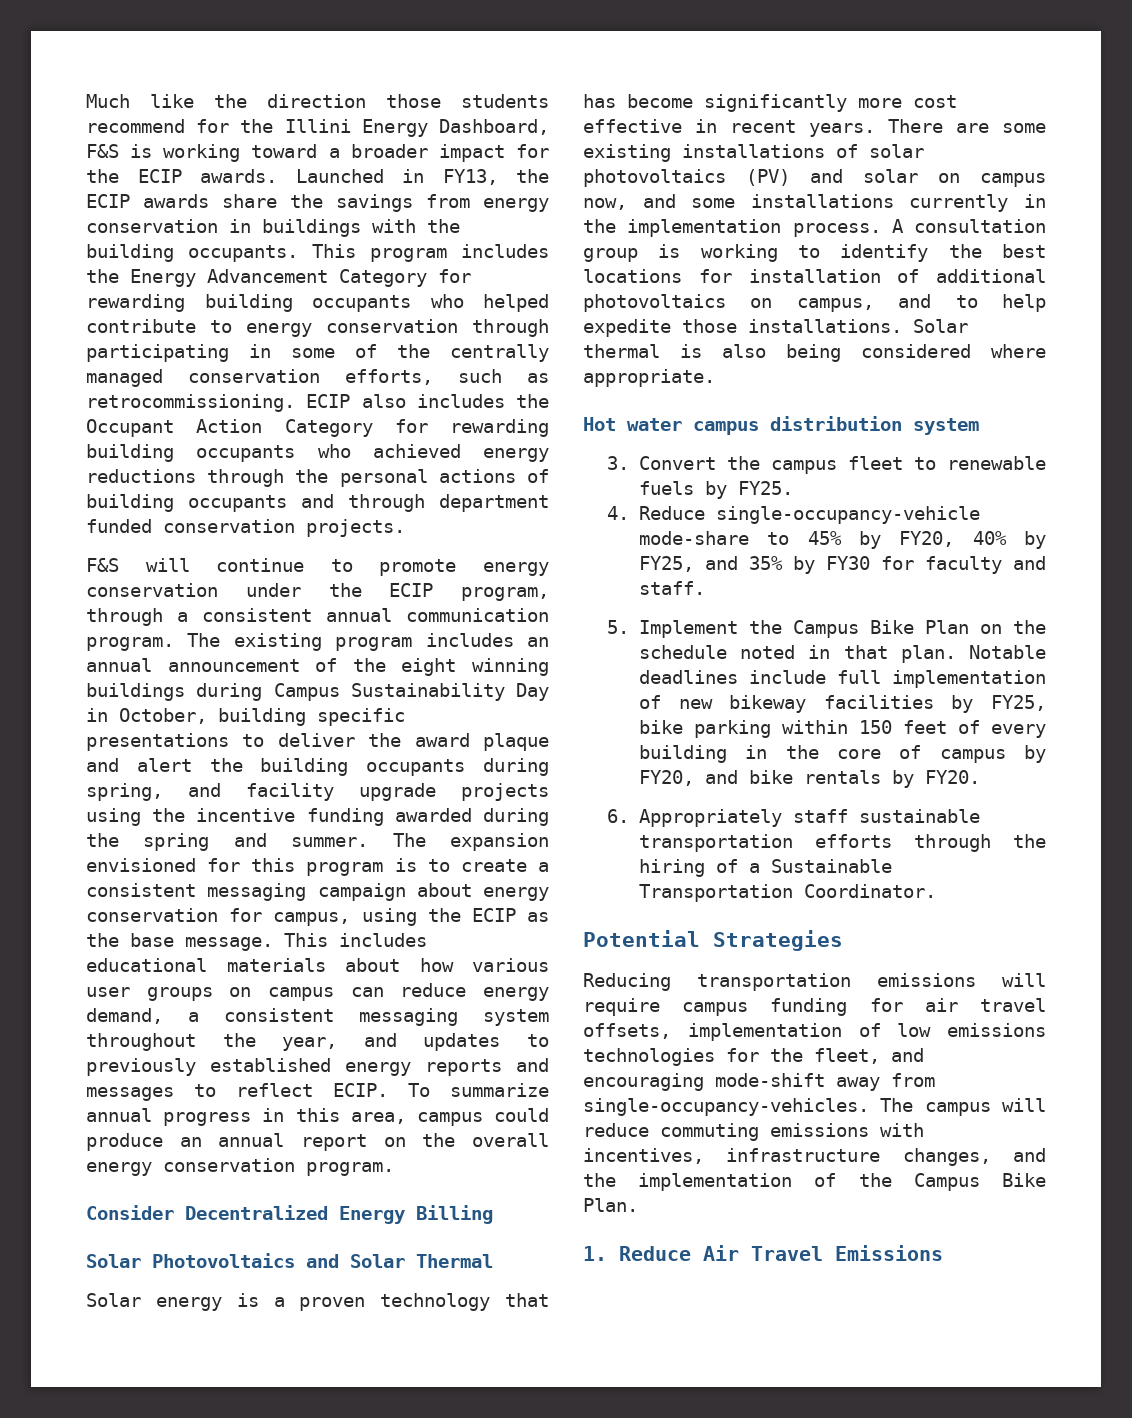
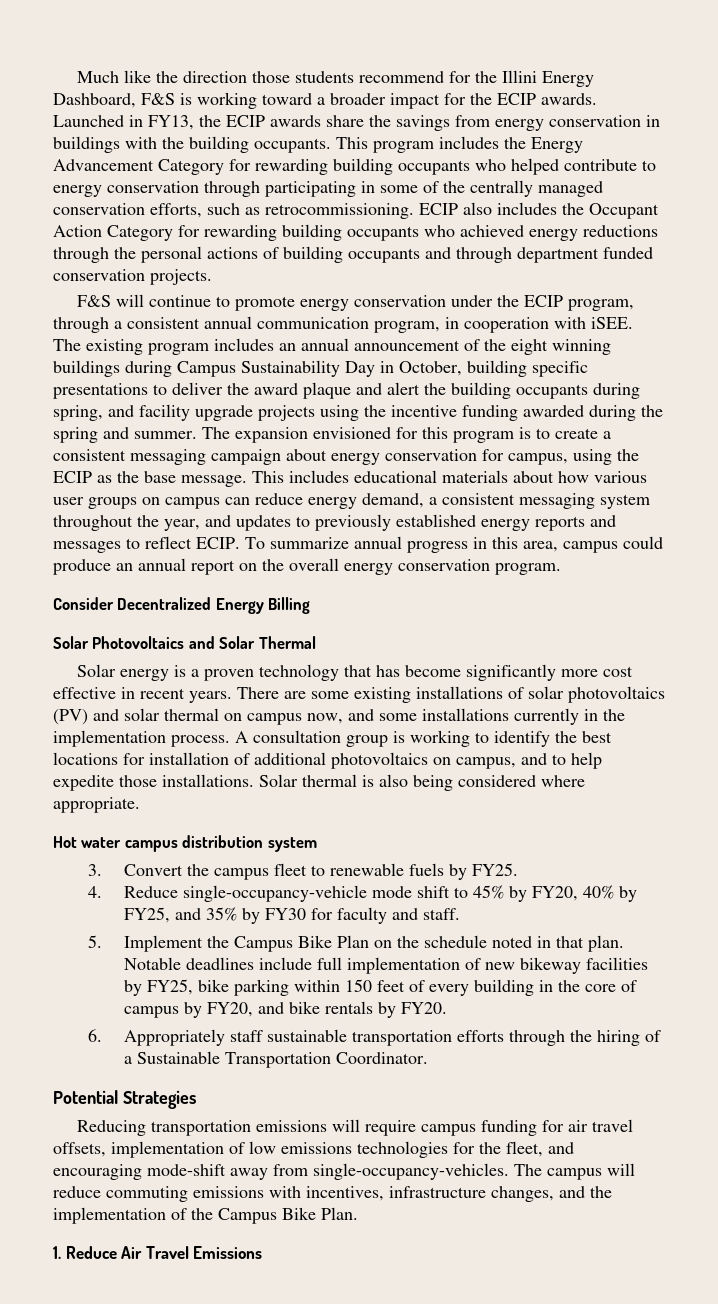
[86,637,174,651] program. -> [374,317,633,333] program, in cooperation with iSEE.
(918, 176) none -> [164,708,219,721] thermal
[638,531,749,545] mode-share -> [371,886,450,898] mode shift

